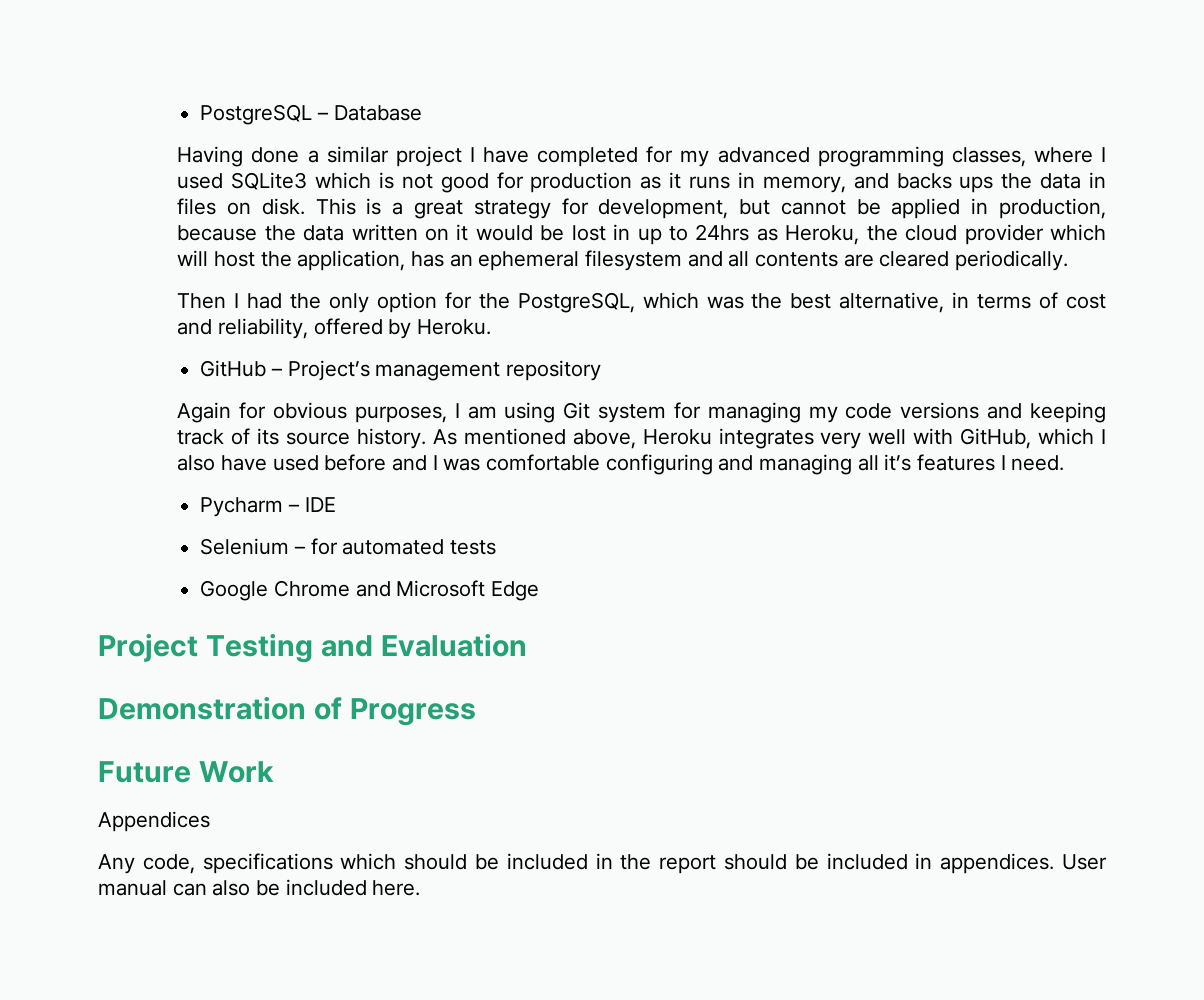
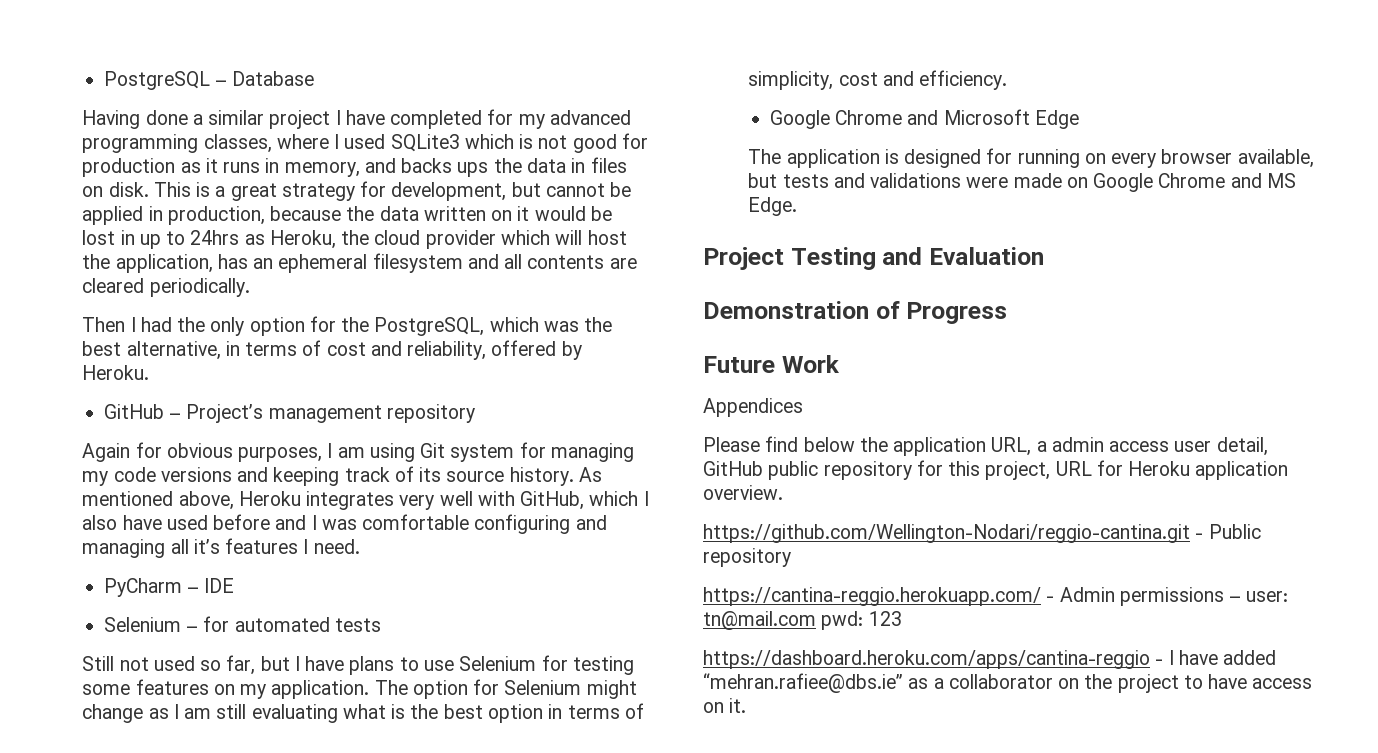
[200,497,284,517] Pycharm -> [103,578,182,597] PyCharm
(497, 547) none -> [82,655,634,675] [82,679,637,699] [82,703,644,723] [748,70,1008,90] // Still not used so far, but I have plans to use Selenium for testing some features on my application. The option for Selenium might change as I am still evaluating what is the best option in terms of simplicity, cost and efficiency.
(540, 591) none -> [748,148,1314,168] [748,173,1297,192] [748,197,798,216] // The application is designed for running on every browser available, but tests and validations were made on Google Chrome and MS Edge.
[98,853,1107,874] [98,879,421,896] Any code, specifications which should be included in the report should be included in appendices. User manual can also be included here. -> [703,436,1268,456] [703,460,1289,480] [703,485,783,500] [703,524,1261,543] [703,548,791,567] [703,587,1289,606] [703,611,902,630] [703,650,1277,669] [703,673,1313,693] [703,698,747,713] Please find below the application URL, a admin access user detail, GitHub public repository for this project, URL for Heroku application overview. // https://github.com/Wellington-Nodari/reggio-cantina.git - Public repository // https://cantina-reggio.herokuapp.com/ - Admin permissions – user: tn@mail.com pwd: 123 // https://dashboard.heroku.com/apps/cantina-reggio - I have added “mehran.rafiee@dbs.ie” as a collaborator on the project to have access on it.

